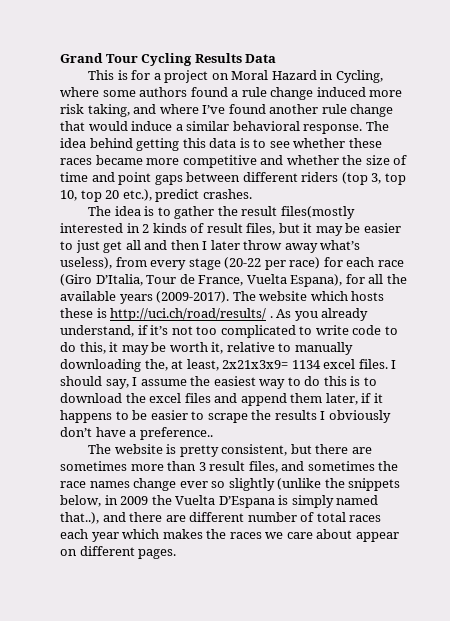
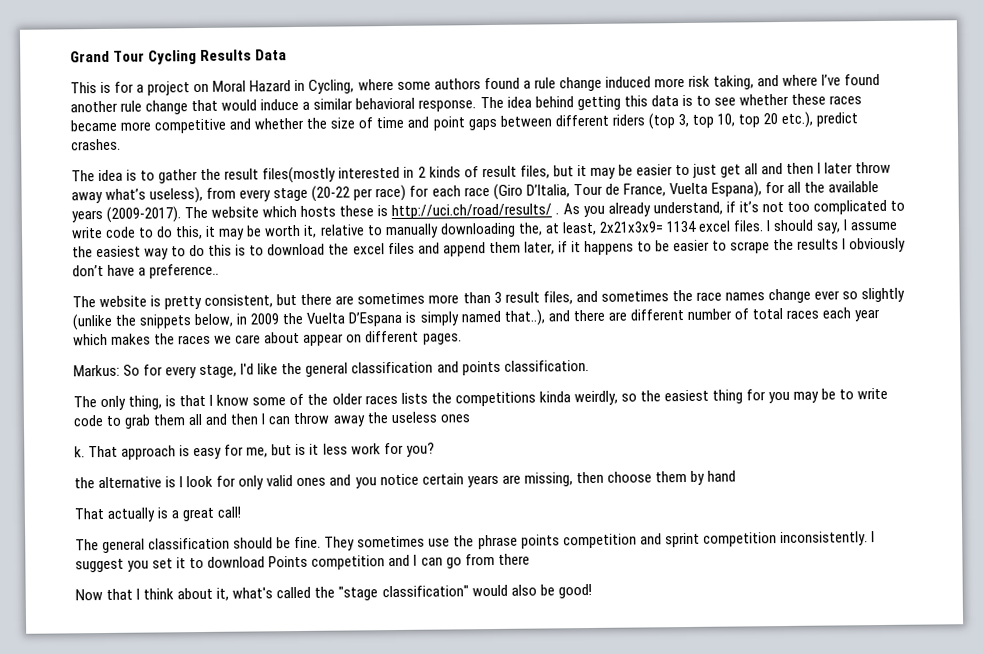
(177, 554) none -> [73,360,589,379] [73,387,889,411] [73,411,470,429] [74,442,435,460] [74,470,736,490] [74,506,242,522] [75,531,875,554] [75,553,530,573] [75,583,592,601] // Markus: So for every stage, I'd like the general classification and points classification. // The only thing, is that I know some of the older races lists the competitions kinda weirdly, so the easiest thing for you may be to write code to grab them all and then I can throw away the useless ones // k. That approach is easy for me, but is it less work for you? // the alternative is I look for only valid ones and you notice certain years are missing, then choose them by hand // That actually is a great call! // The general classification should be fine. They sometimes use the phrase points competition and sprint competition inconsistently. I suggest you set it to download Points competition and I can go from there // Now that I think about it, what's called the "stage classification" would also be good!

